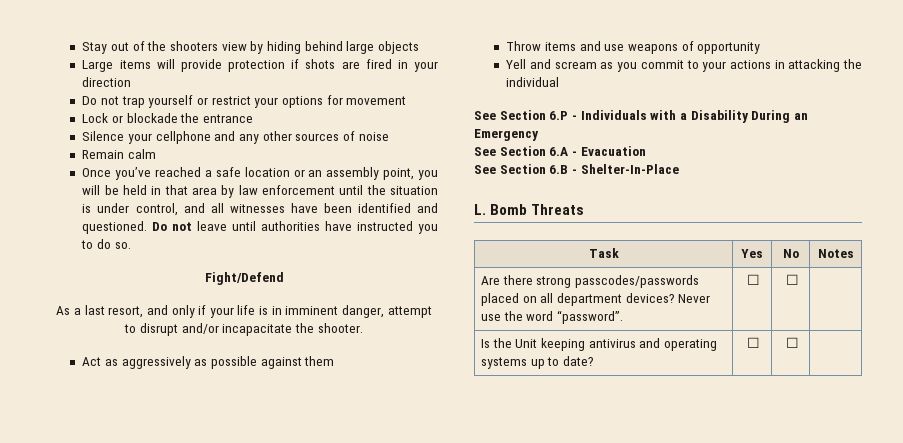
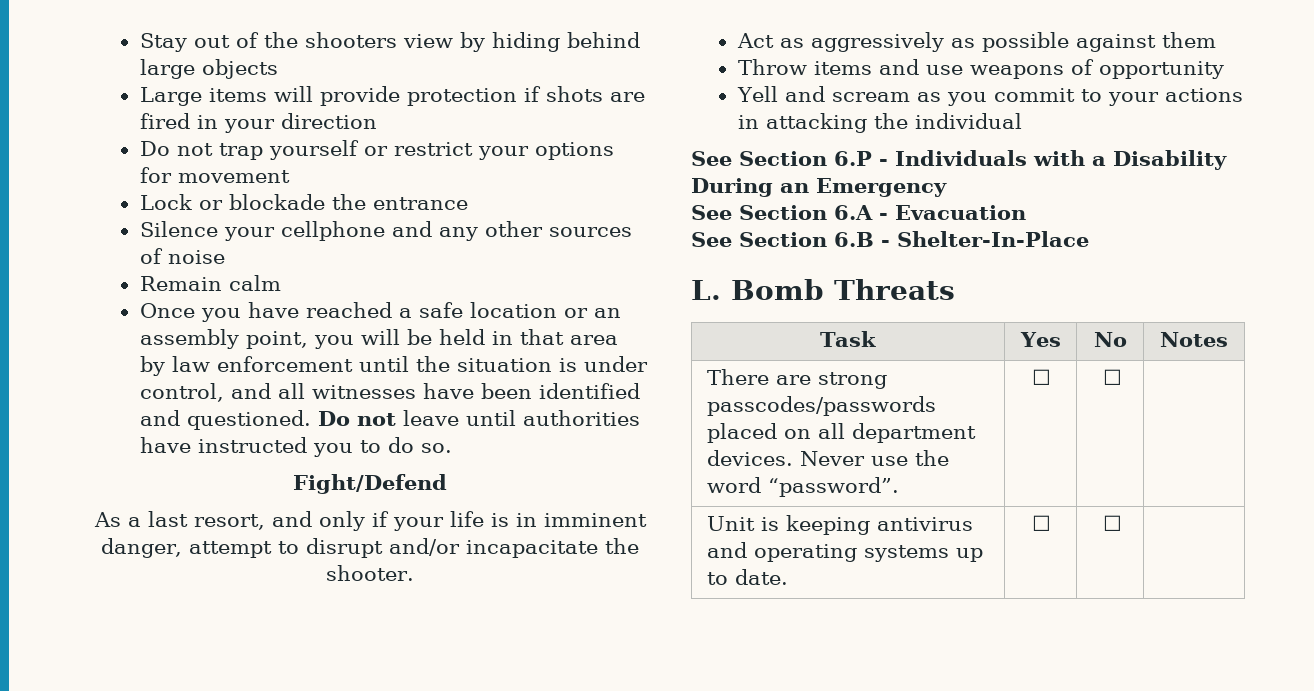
[115,167,152,180] you’ve -> [200,302,299,322] you have
[481,275,533,285] Are there -> [706,369,811,385] There are
[625,293,675,303] devices? -> [706,450,793,466] devices.
[481,338,538,348] Is the Unit -> [706,516,779,531] Unit is
[562,356,594,366] date? -> [734,569,788,585] date.

